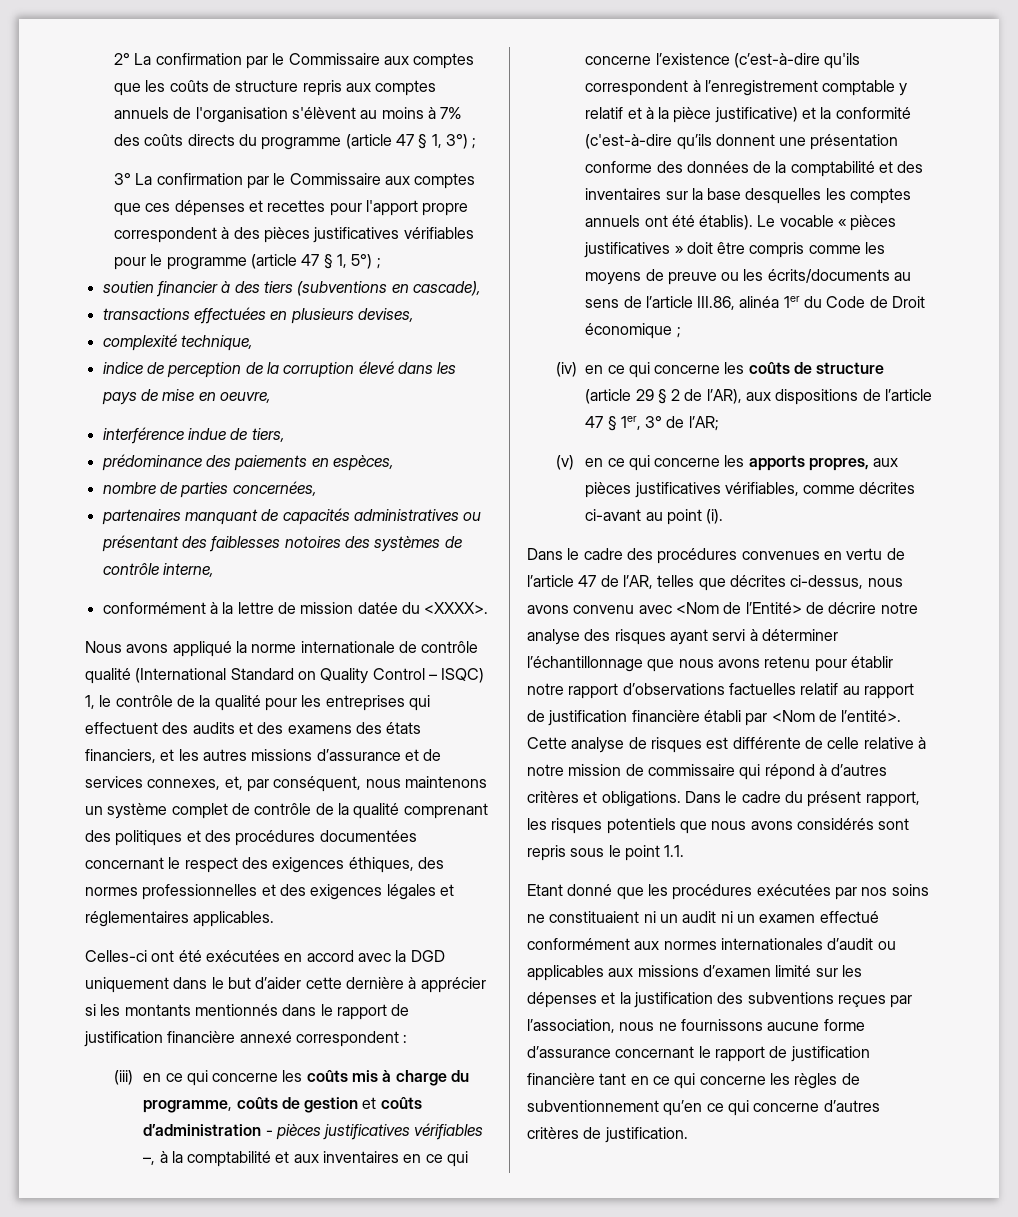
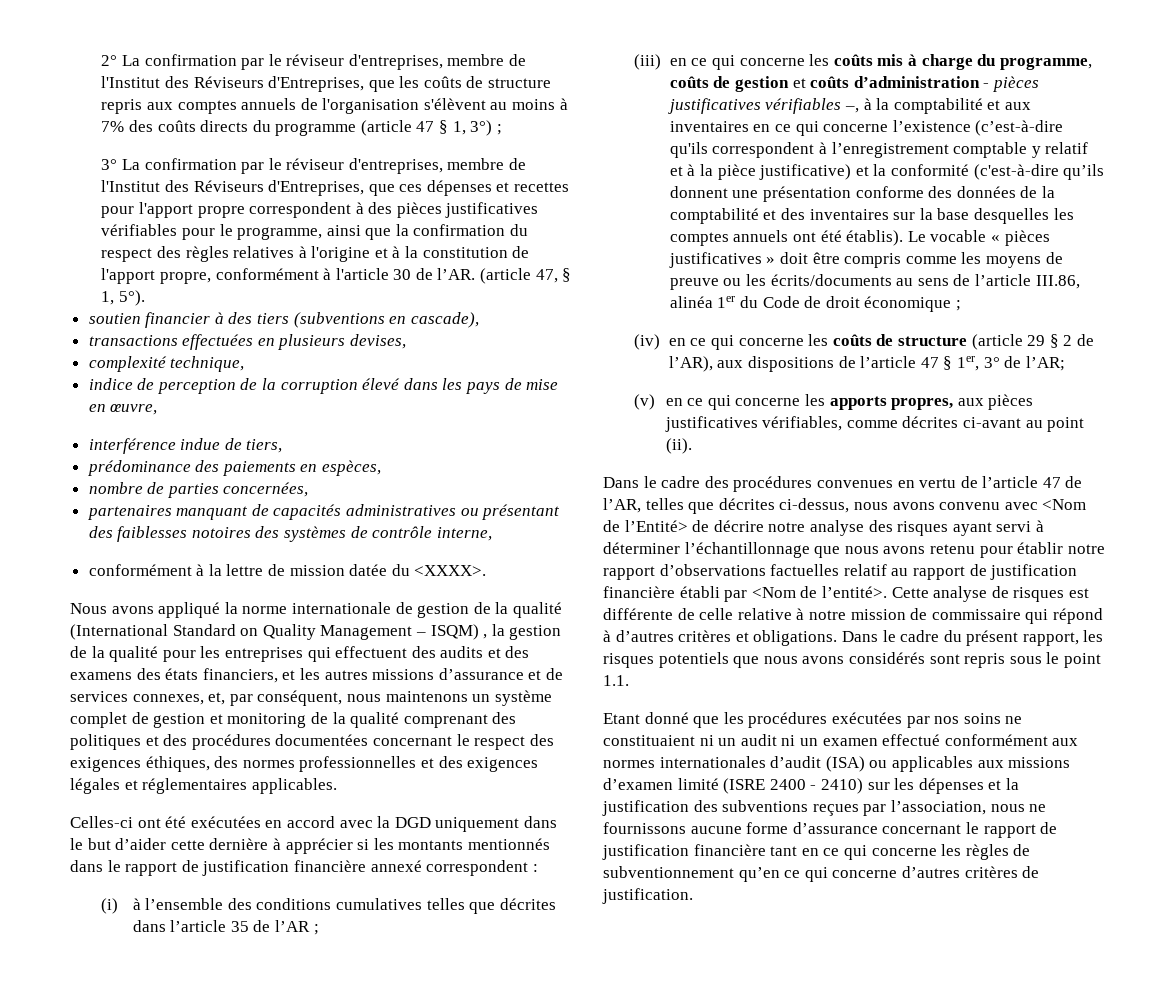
[288,53,475,69] Commissaire aux comptes -> [286,54,527,70] [101,76,365,92] réviseur d'entreprises, membre de l'Institut des Réviseurs d'Entreprises,
[289,173,476,189] Commissaire aux comptes -> [286,158,527,174] [101,180,365,196] réviseur d'entreprises, membre de l'Institut des Réviseurs d'Entreprises,
[166,254,381,270] programme (article 47 § 1, 5°) ; -> [237,224,529,240] [101,246,530,262] [101,268,572,284] [101,290,145,306] programme, ainsi que la confirmation du respect des règles relatives à l'origine et à la constitution de l'apport propre, conformément à l'article 30 de l’AR. (article 47, § 1, 5°).
[219,392,271,403] oeuvre, -> [110,404,158,415] œuvre,
[421,641,479,653] contrôle -> [417,602,509,618] gestion de la
[372,668,485,683] [85,695,173,709] Control – ISQC) 1, le contrôle -> [320,624,562,640] Management – ISQM) , la gestion
[254,803,312,815] contrôle -> [153,713,307,728] gestion et monitoring
(408, 1038) none -> [101,898,556,914] [132,920,319,935] // (i) à l’ensemble des conditions cumulatives telles que décrites dans l’article 35 de l’AR ;
[892,296,926,308] Droit -> [825,296,860,308] droit
[706,509,724,524] (i). -> [665,438,692,454] (ii).
(874, 944) none -> [825,756,865,772] (ISA)
(812, 971) none -> [723,778,863,794] (ISRE 2400 - 2410)

